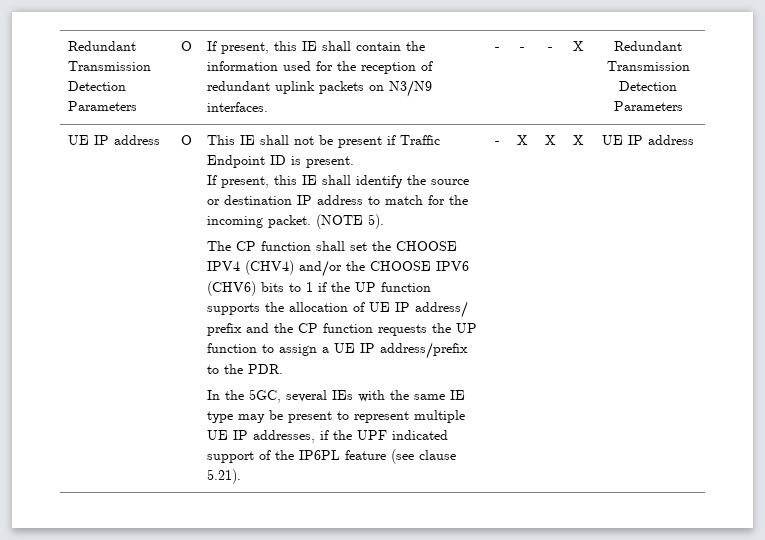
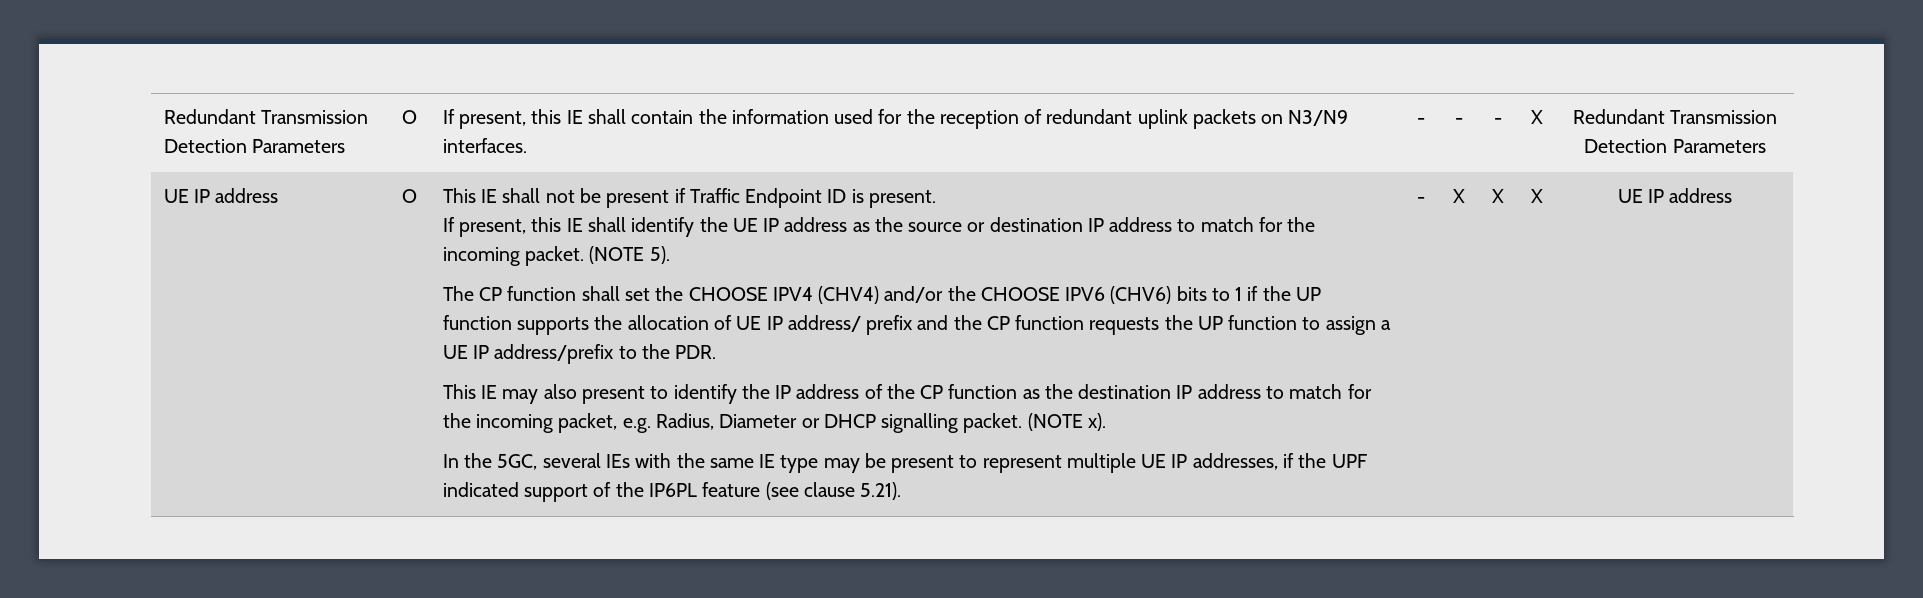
(426, 180) none -> [732,217,903,232] UE IP address as the
(283, 369) none -> [442,384,1372,404] [442,413,1106,433] // This IE may also present to identify the IP address of the CP function as the destination IP address to match for the incoming packet, e.g. Radius, Diameter or DHCP signalling packet. (NOTE x).

